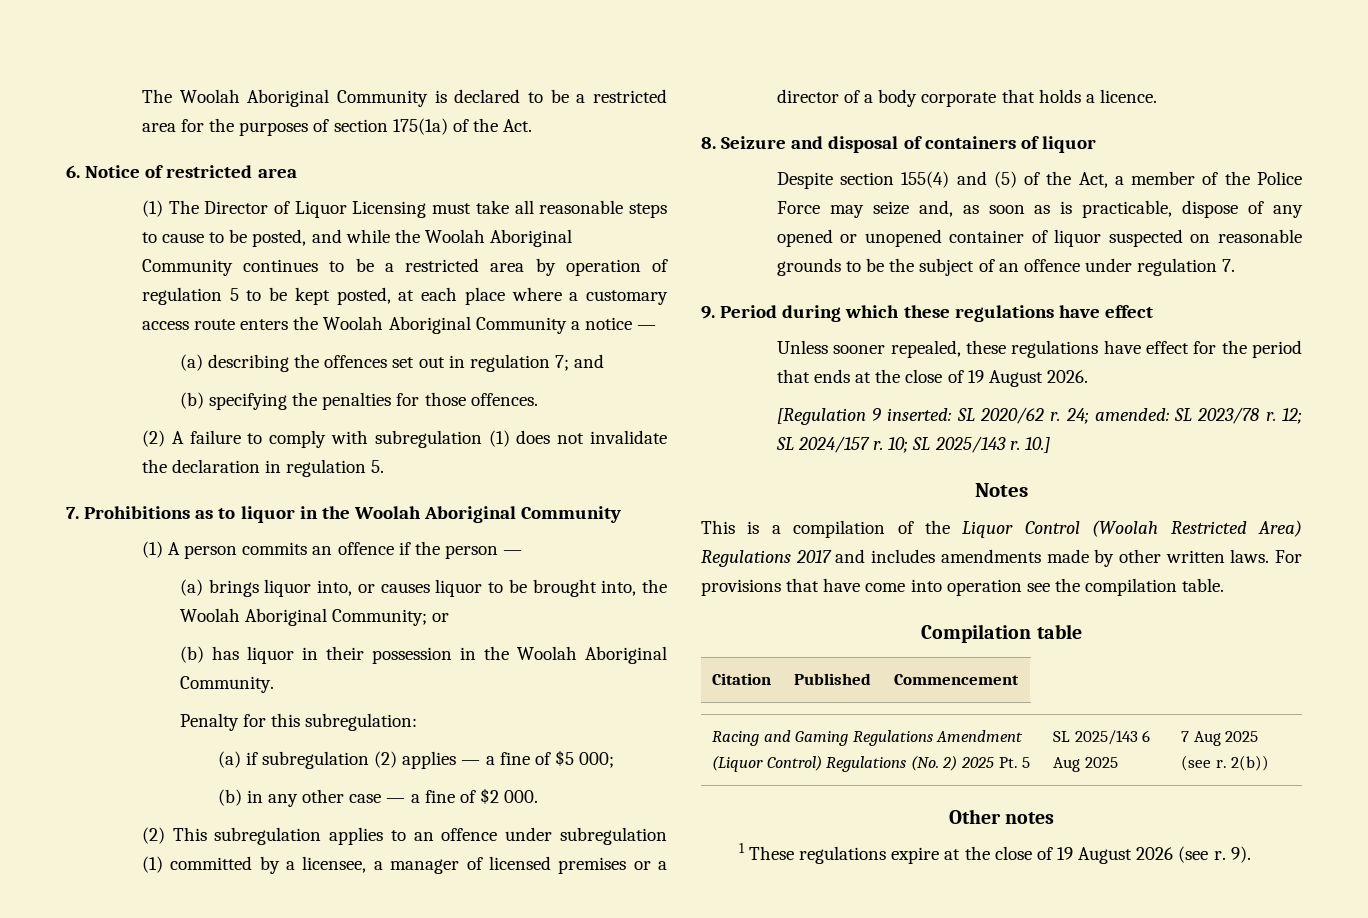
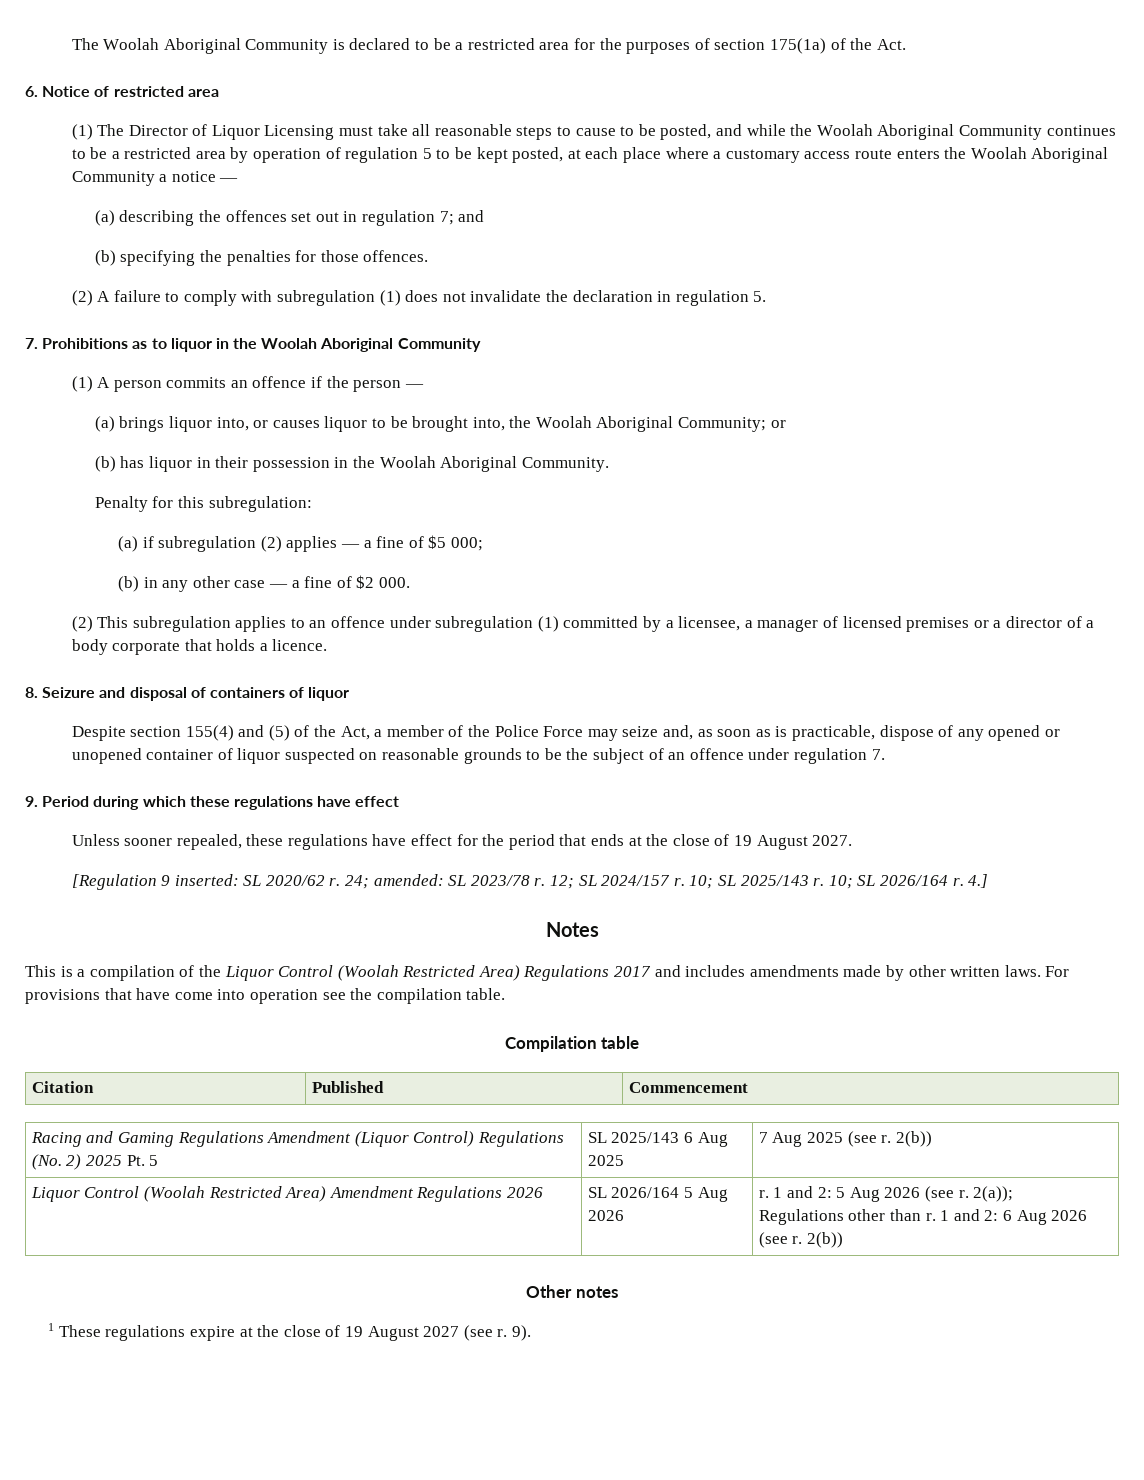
[1046,370,1088,383] 2026. -> [812,835,853,846] 2027.
[1024,437,1050,453] 10.] -> [828,874,989,889] 10; SL 2026/164 r. 4.]
(1270, 763) none -> [30,1186,543,1202] [587,1187,728,1202] [587,1210,624,1221] [758,1186,1014,1202] [758,1209,1088,1225] [758,1232,844,1248] // Liquor Control (Woolah Restricted Area) Amendment Regulations 2026 | SL 2026/164 5 Aug 2026 | r. 1 and 2: 5 Aug 2026 (see r. 2(a)); // Regulations other than r. 1 and 2: 6 Aug 2026 (see r. 2(b))
[1136,847,1174,860] 2026 -> [423,1326,460,1337] 2027

